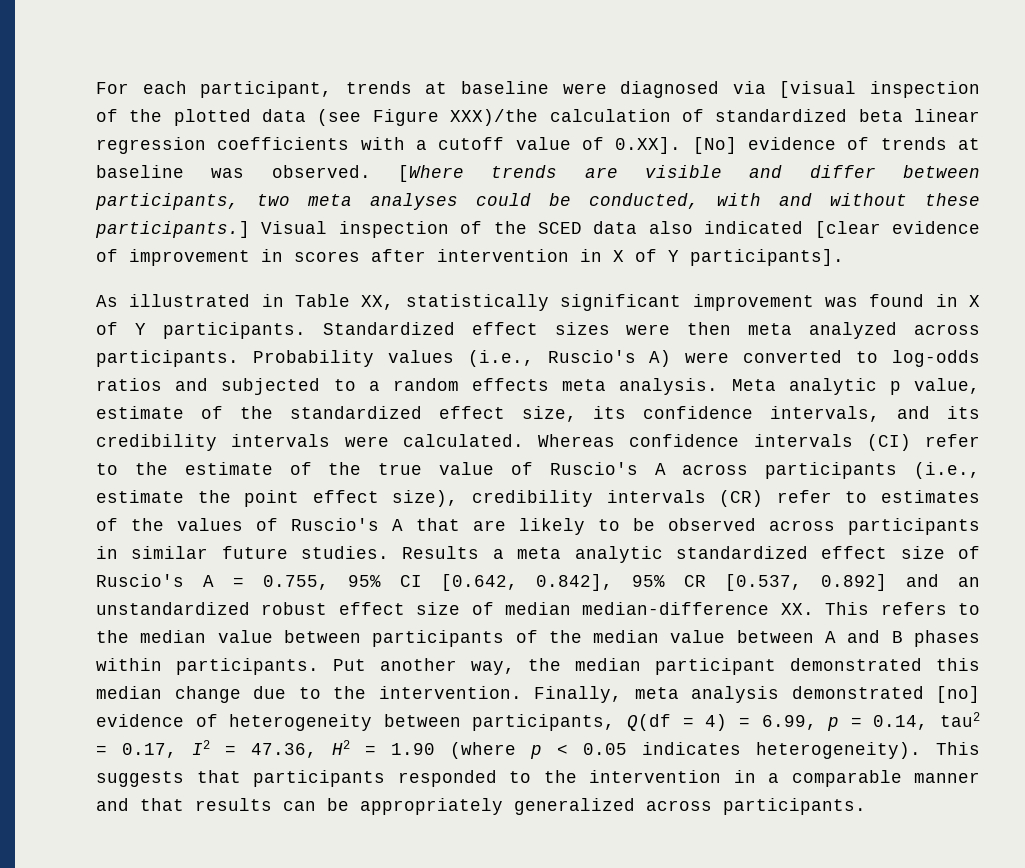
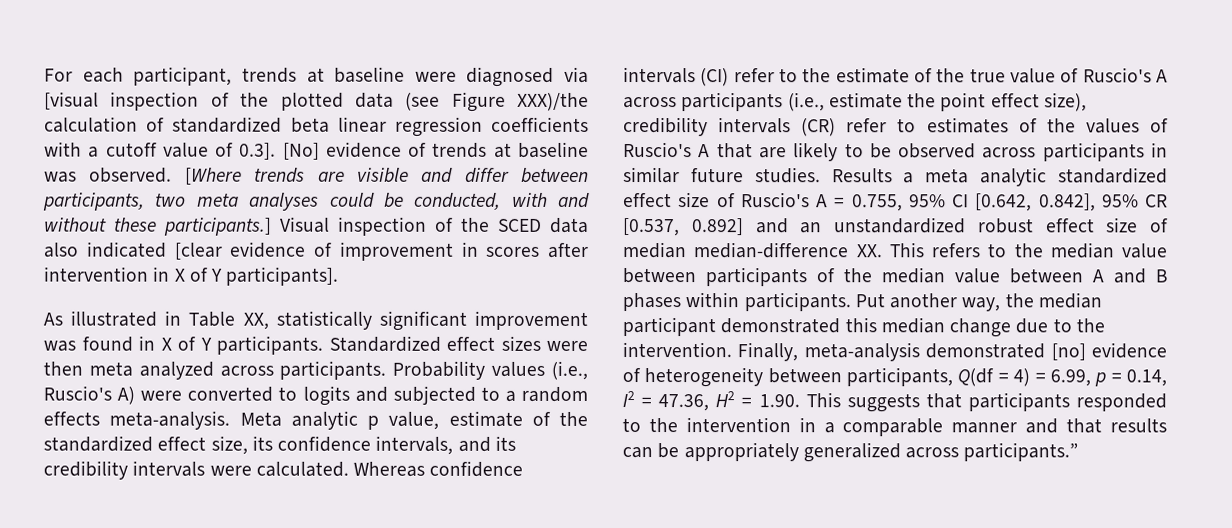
[615,137,682,154] 0.XX]. -> [239,142,277,160] 0.3].
[892,350,981,367] [96,378,162,391] log-odds ratios -> [302,385,350,406] logits
[562,378,719,395] meta analysis. -> [109,410,231,430] meta-analysis.
[634,686,779,703] meta analysis -> [803,342,920,362] meta-analysis
[940,712,981,727] [96,743,177,758] tau2 = 0.17, -> (1167, 378) none
[391,742,921,759] 1.90 (where p < 0.05 indicates heterogeneity). -> [758,394,800,408] 1.90.
[723,798,866,815] participants. -> [963,442,1079,462] participants.”

